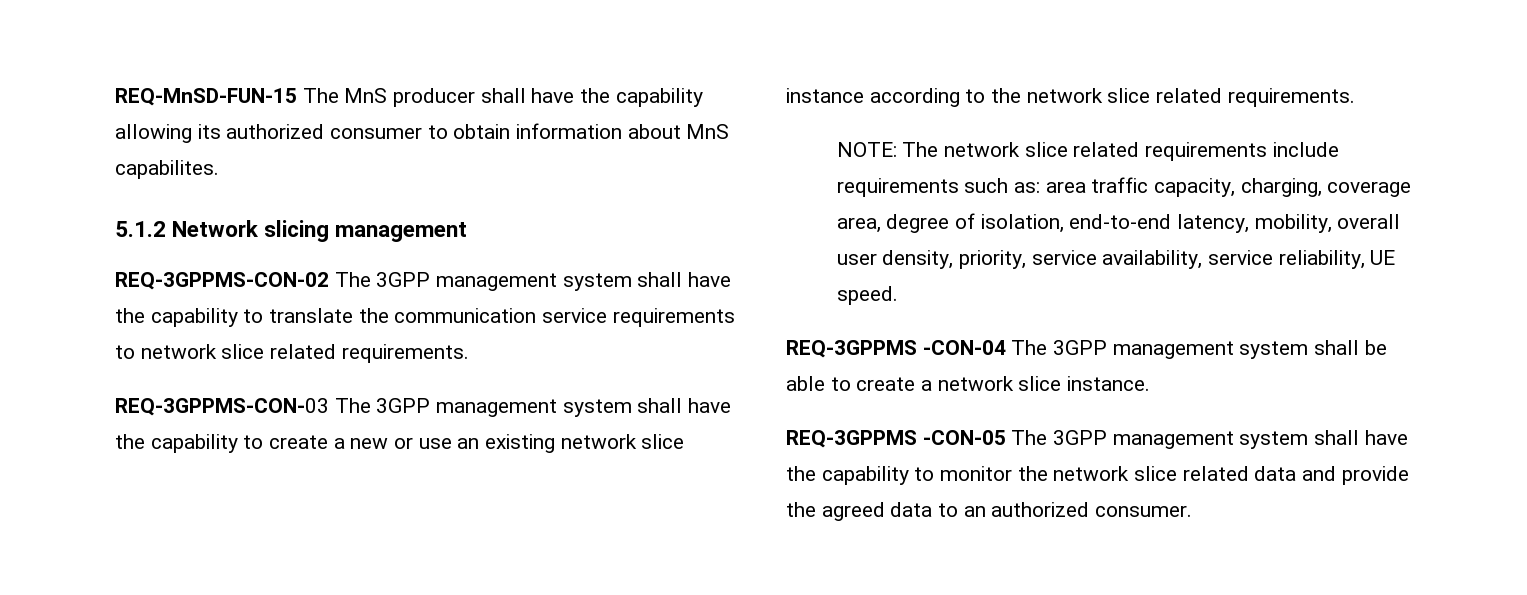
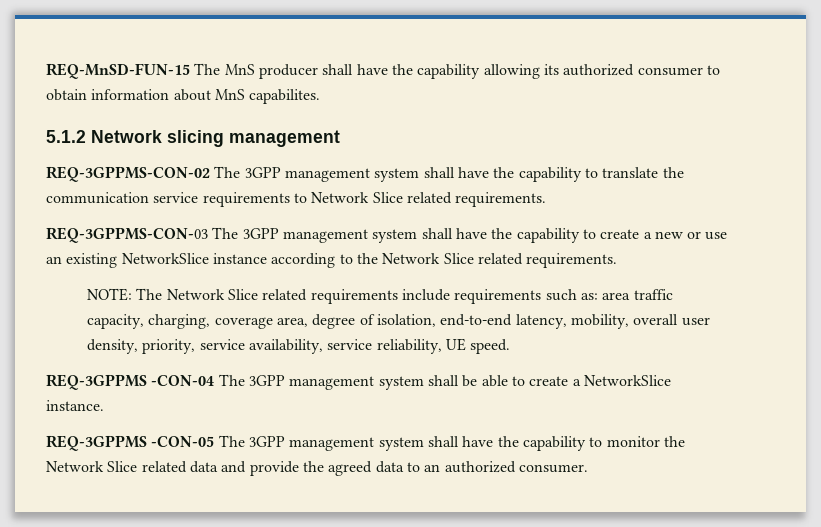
[140,344,265,359] network slice -> [311,192,403,203] Network Slice
[560,434,685,449] network slice -> [121,253,209,264] NetworkSlice
[1026,88,1151,103] network slice -> [382,253,474,264] Network Slice
[943,142,1068,157] network slice -> [166,289,258,300] Network Slice
[937,376,1062,391] network slice -> [583,375,671,386] NetworkSlice
[1053,466,1178,481] network slice -> [46,461,138,472] Network Slice

